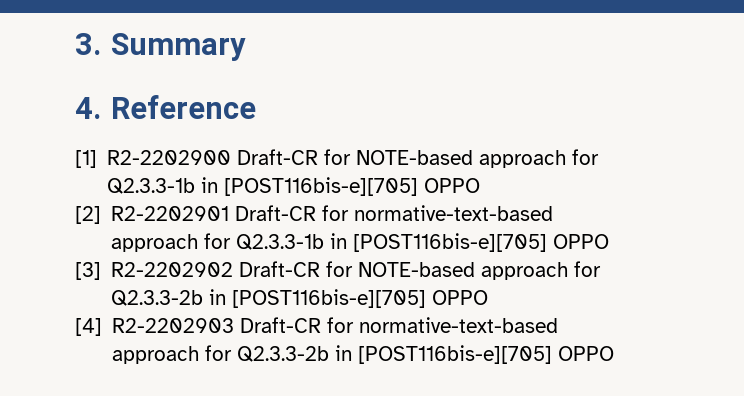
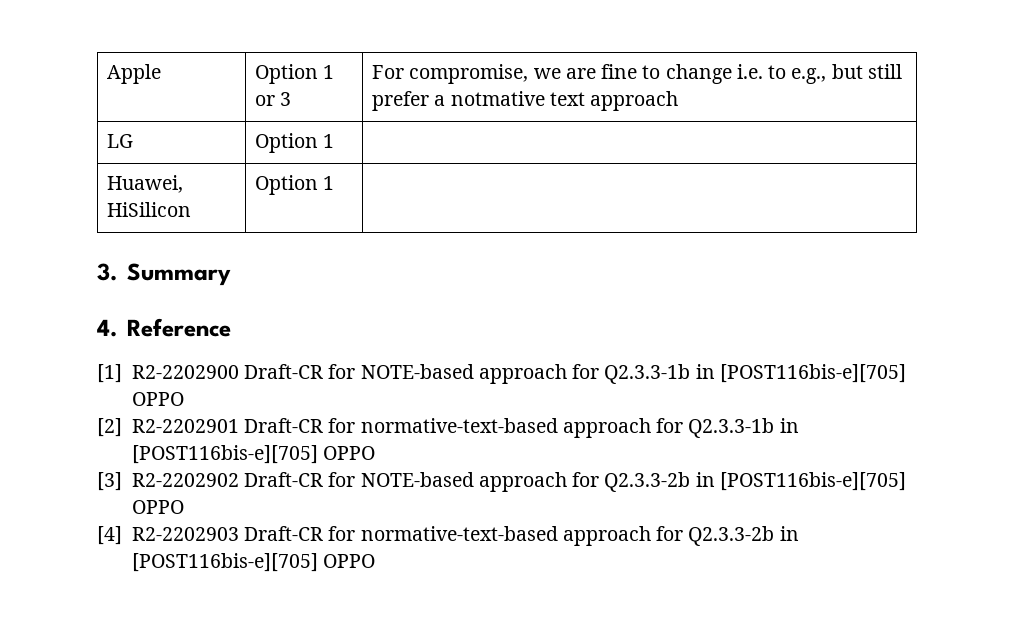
(75, 44) none -> [107,64,162,84] [255,64,335,84] [255,92,292,106] [372,64,902,84] [372,91,679,111] [107,134,134,148] [255,133,335,153] [107,175,184,193] [107,202,192,217] [255,175,335,195] Apple | Option 1 or 3 | For compromise, we are fine to change i.e. to e.g., but still prefer a notmative text approach // LG | Option 1 | // Huawei, HiSilicon | Option 1 | //

